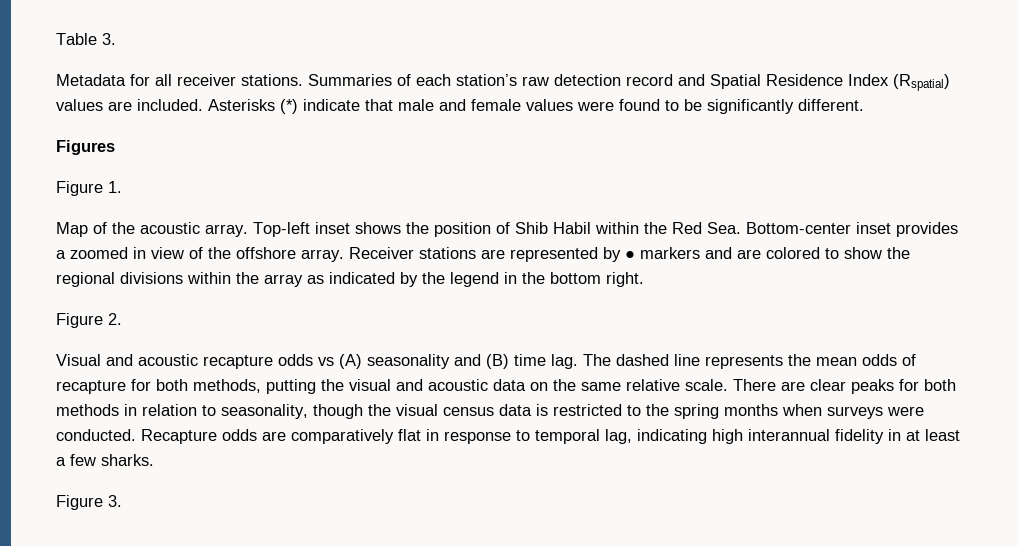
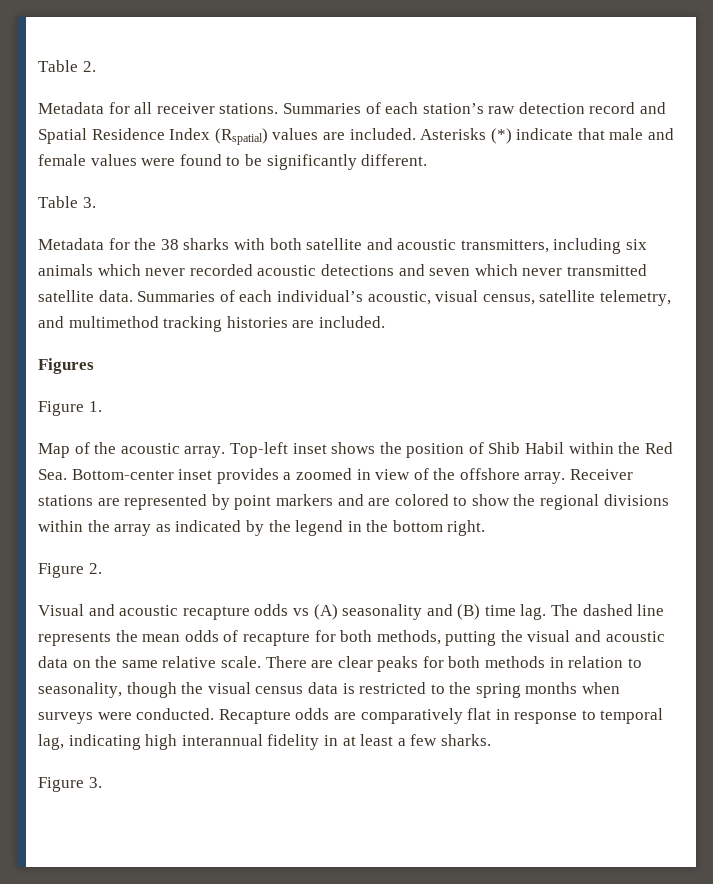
[56,33,116,45] Table 3. -> [38,60,96,72] Table 2.
(864, 105) none -> [38,196,96,208] [38,238,648,254] [38,264,647,276] [38,290,671,306] [38,316,385,332] // Table 3. // Metadata for the 38 sharks with both satellite and acoustic transmitters, including six animals which never recorded acoustic detections and seven which never transmitted satellite data. Summaries of each individual’s acoustic, visual census, satellite telemetry, and multimethod tracking histories are included.
[625,251,635,259] ● -> [234,495,272,510] point

